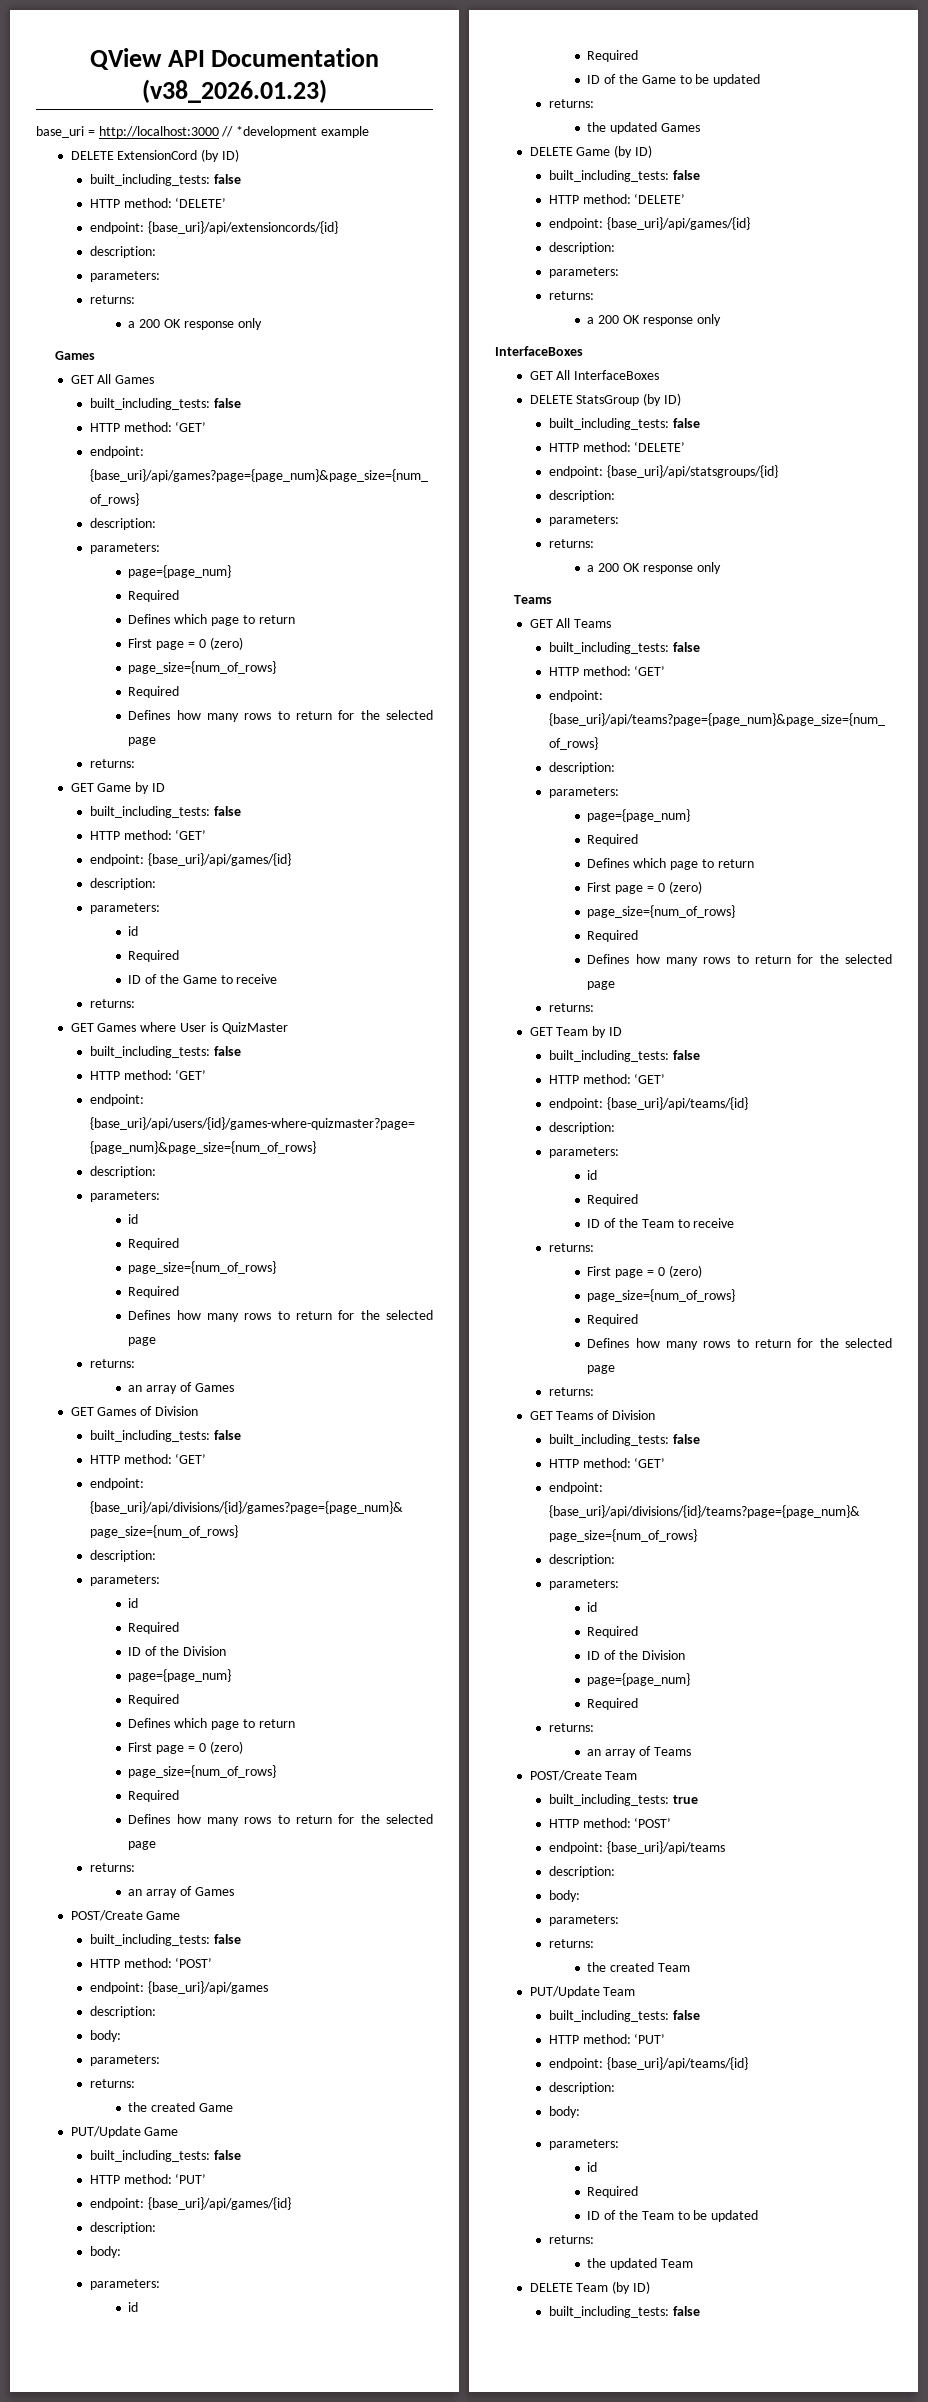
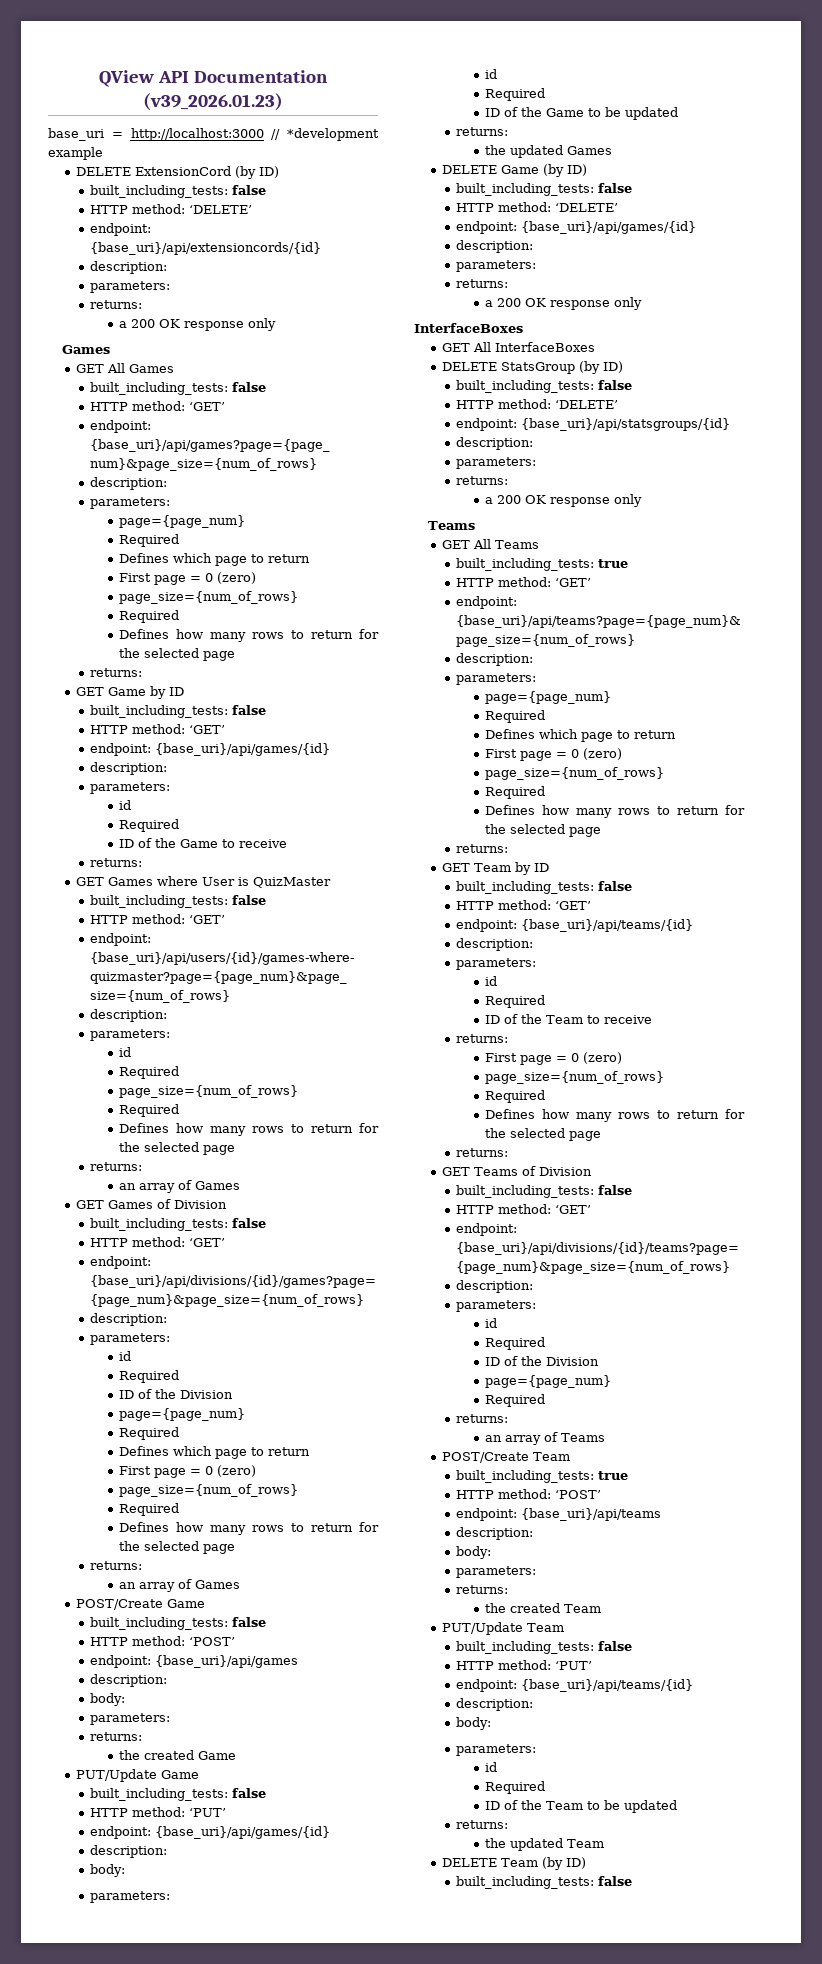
[142,79,327,103] (v38_2026.01.23) -> [143,93,283,111] (v39_2026.01.23)
[672,642,700,652] false -> [598,559,629,568] true

